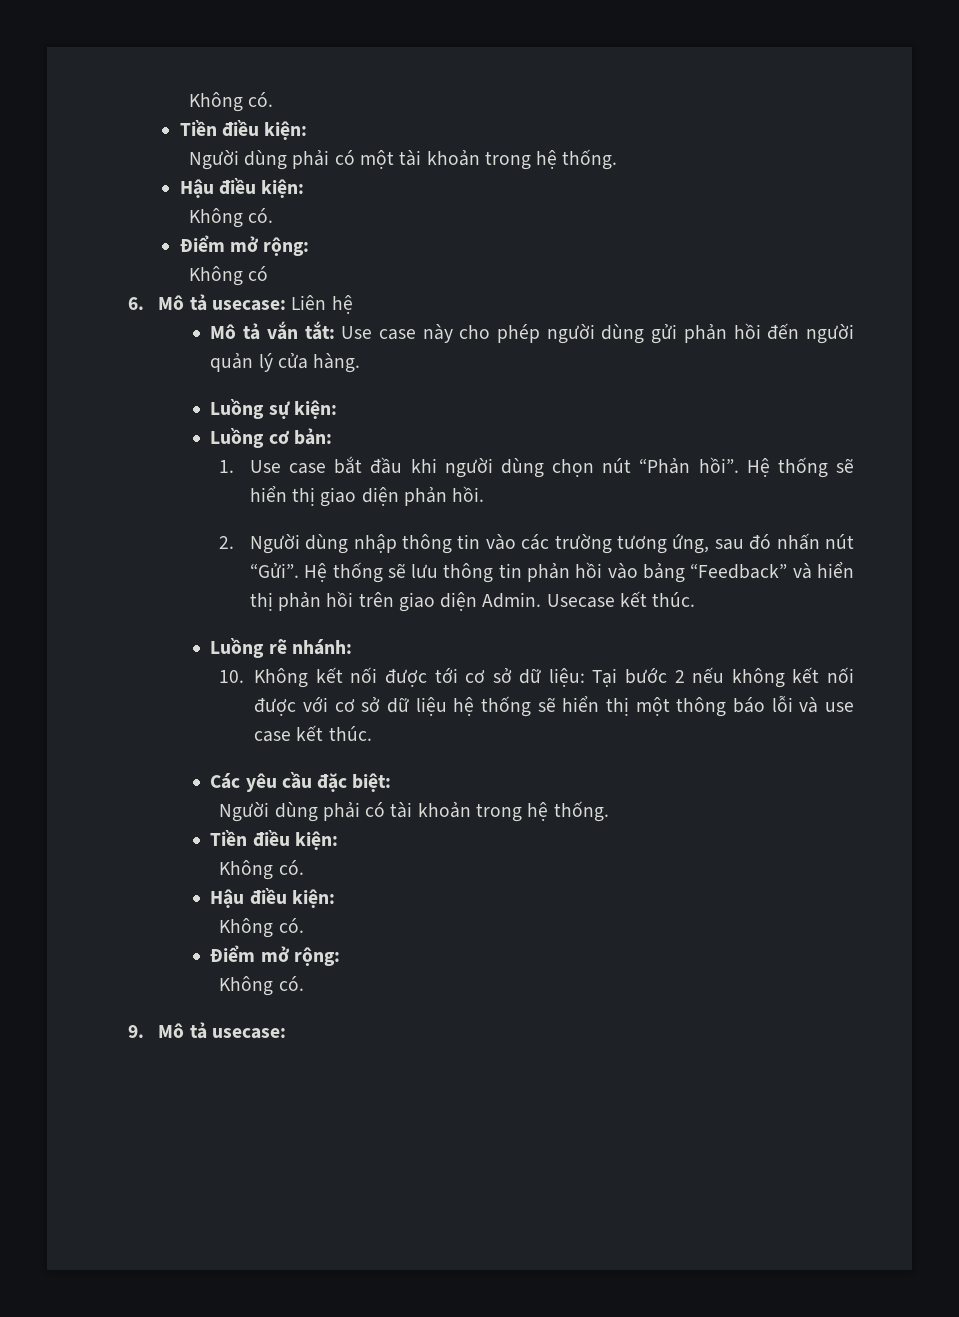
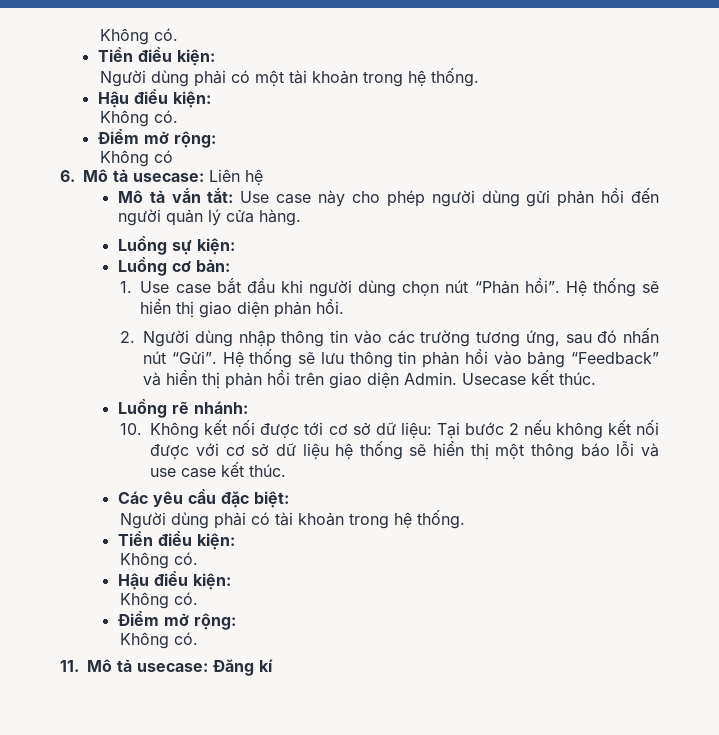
[128,1022,287,1039] 9. Mô tả usecase: -> [60,659,273,676] 11. Mô tả usecase: Đăng kí

